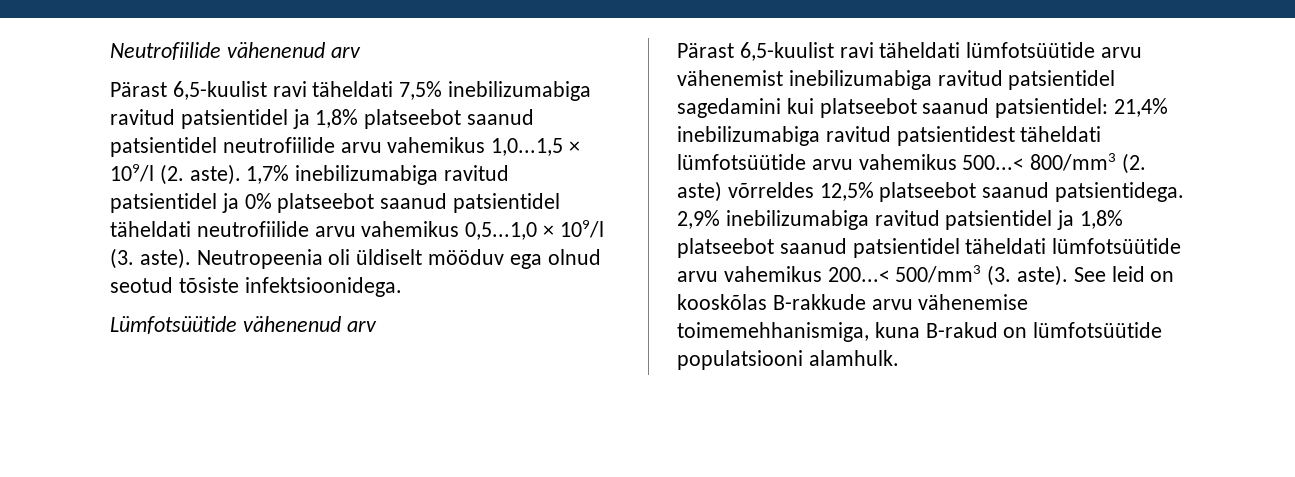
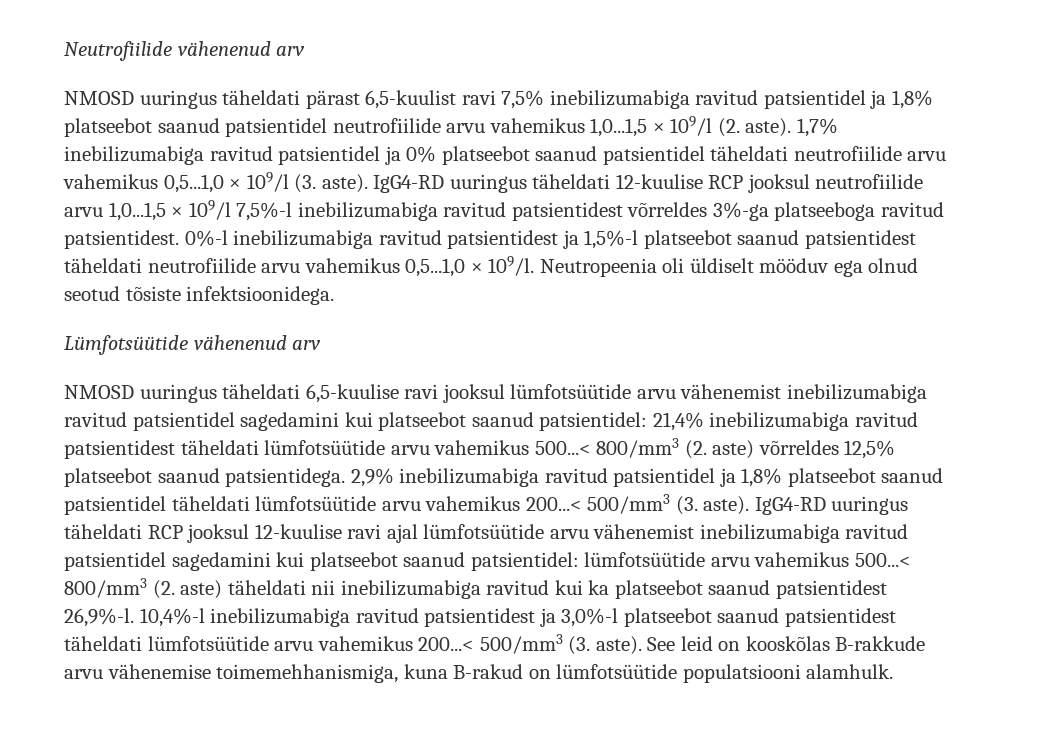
[110,81,394,100] Pärast 6,5-kuulist ravi täheldati -> [64,90,496,109] NMOSD uuringus täheldati pärast 6,5-kuulist ravi
(191, 258) none -> [373,174,924,193] [64,200,944,221] [64,230,916,249] [64,256,535,277] IgG4-RD uuringus täheldati 12-kuulise RCP jooksul neutrofiilide arvu 1,0...1,5 × 109/l 7,5%-l inebilizumabiga ravitud patsientidest võrreldes 3%-ga platseeboga ravitud patsientidest. 0%-l inebilizumabiga ravitud patsientidest ja 1,5%-l platseebot saanud patsientidest täheldati neutrofiilide arvu vahemikus 0,5...1,0 × 109/l.
[677,42,961,61] Pärast 6,5-kuulist ravi täheldati -> [64,384,505,403] NMOSD uuringus täheldati 6,5-kuulise ravi jooksul
(1069, 275) none -> [754,496,909,515] [64,524,909,543] [64,552,911,571] [64,578,887,599] [64,608,896,627] [64,634,642,655] IgG4-RD uuringus täheldati RCP jooksul 12-kuulise ravi ajal lümfotsüütide arvu vähenemist inebilizumabiga ravitud patsientidel sagedamini kui platseebot saanud patsientidel: lümfotsüütide arvu vahemikus 500...< 800/mm3 (2. aste) täheldati nii inebilizumabiga ravitud kui ka platseebot saanud patsientidest 26,9%-l. 10,4%-l inebilizumabiga ravitud patsientidest ja 3,0%-l platseebot saanud patsientidest täheldati lümfotsüütide arvu vahemikus 200...< 500/mm3 (3. aste).

